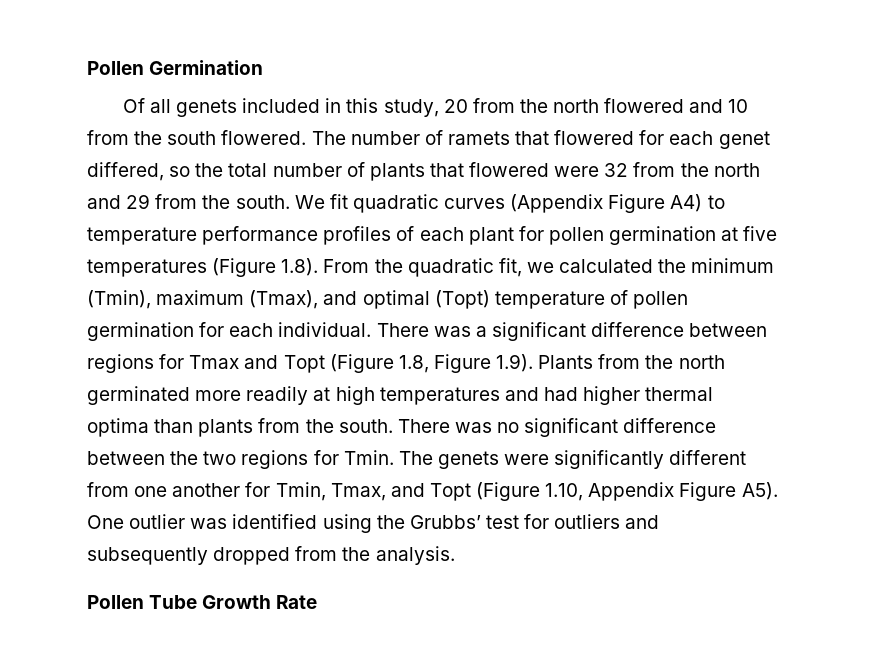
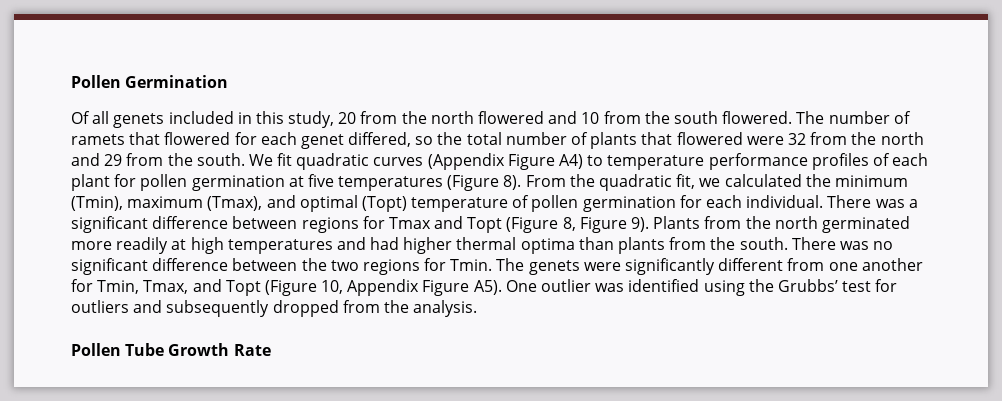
[281,258,319,276] 1.8). -> [503,175,522,190] 8).
[398,354,534,373] 1.8, Figure 1.9). -> [562,217,650,233] 8, Figure 9).
[545,483,584,501] 1.10, -> [321,280,344,294] 10,

